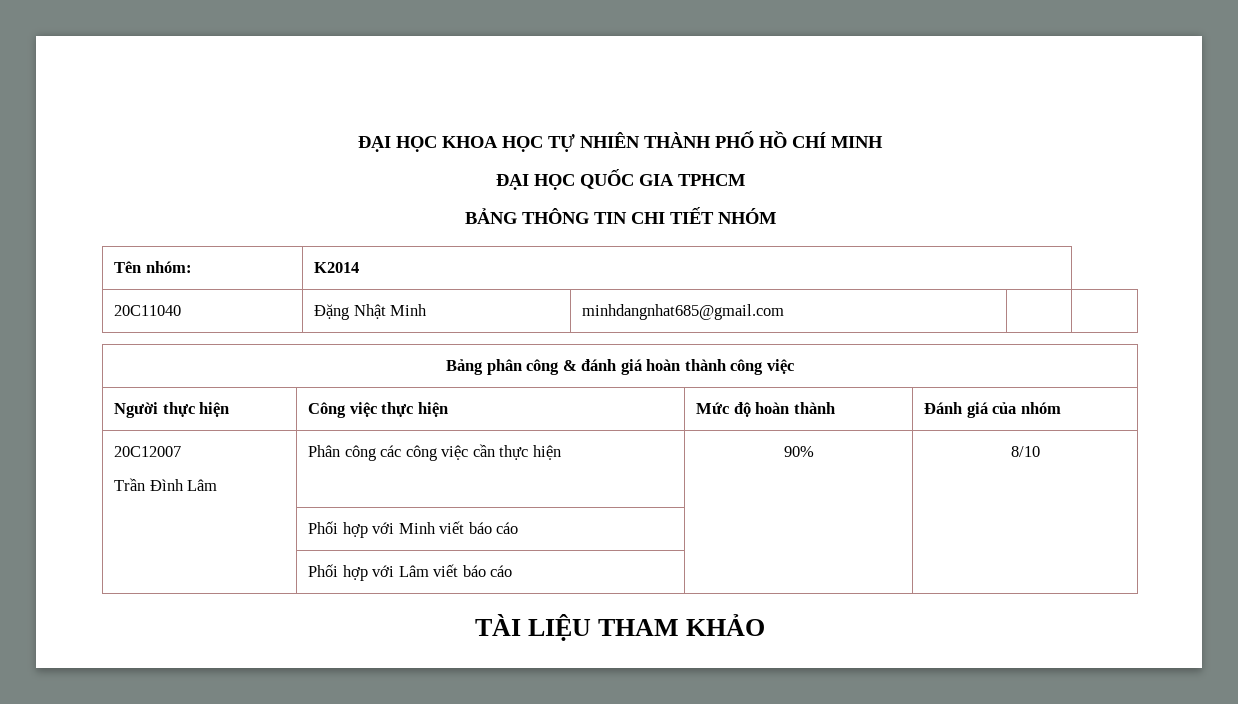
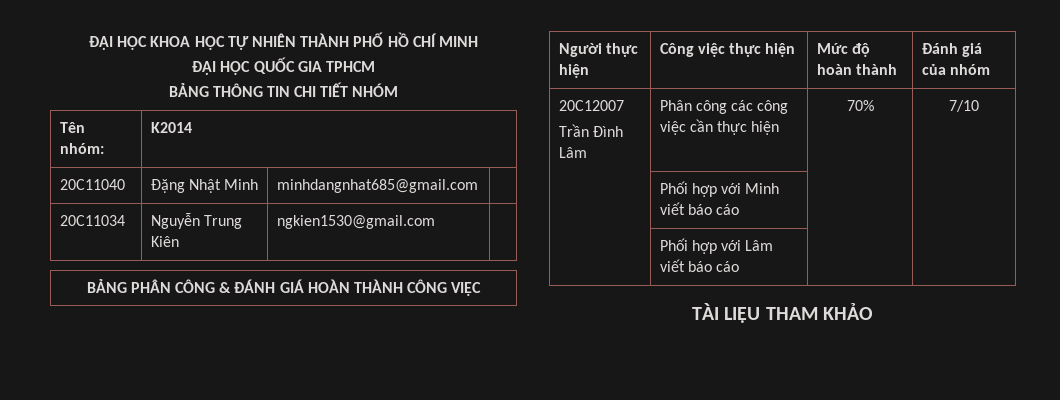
[446,359,794,375] | // Bảng phân công & đánh giá hoàn thành công việc -> [59,215,125,226] [150,213,242,229] [150,236,179,247] [276,215,435,229] [86,279,482,296] // 20C11034 | Nguyễn Trung Kiên | ngkien1530@gmail.com | // BẢNG PHÂN CÔNG & ĐÁNH GIÁ HOÀN THÀNH CÔNG VIỆC
[783,446,814,457] [1010,446,1040,457] 90% | 8/10 -> [846,100,874,111] [949,100,979,112] 70% | 7/10

